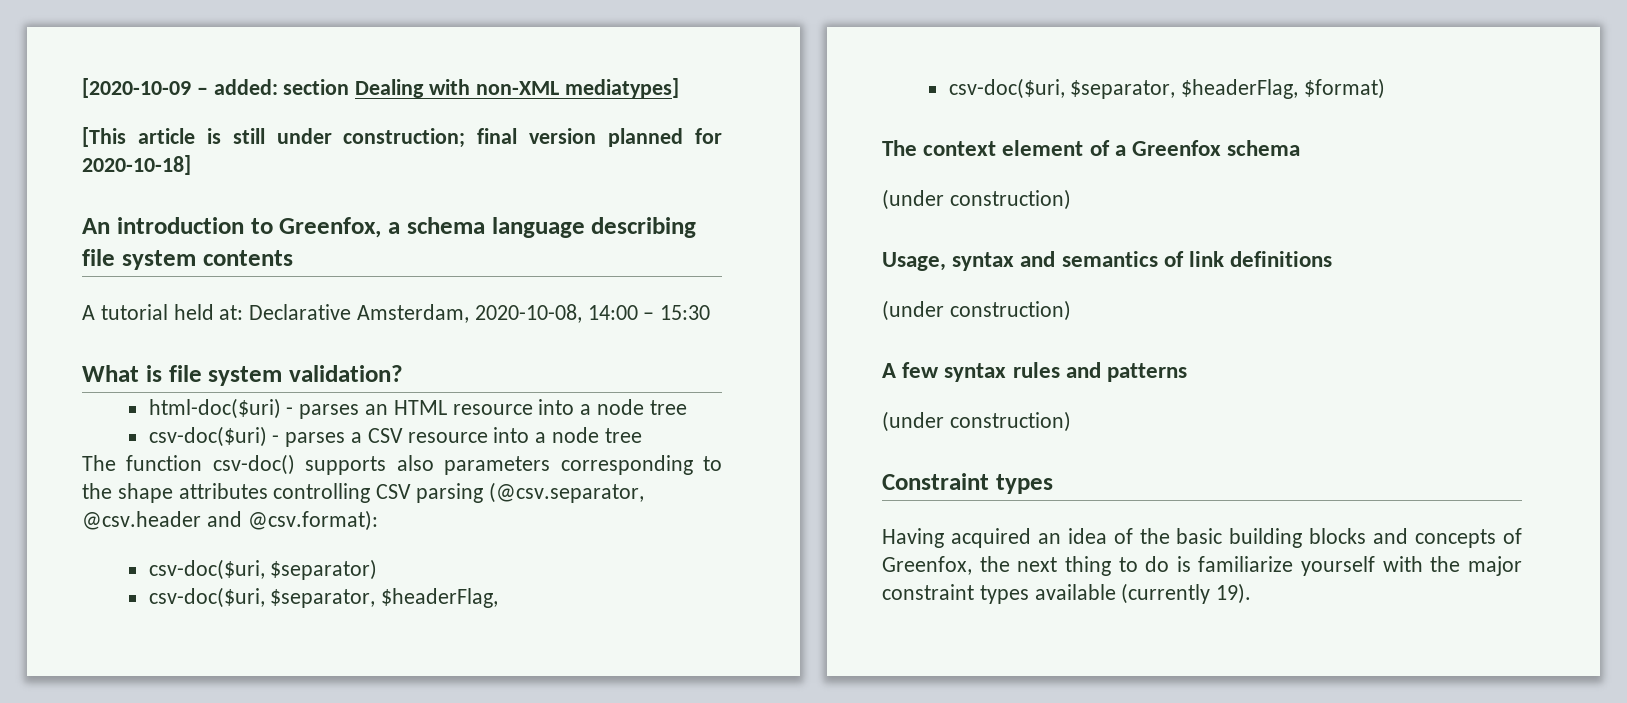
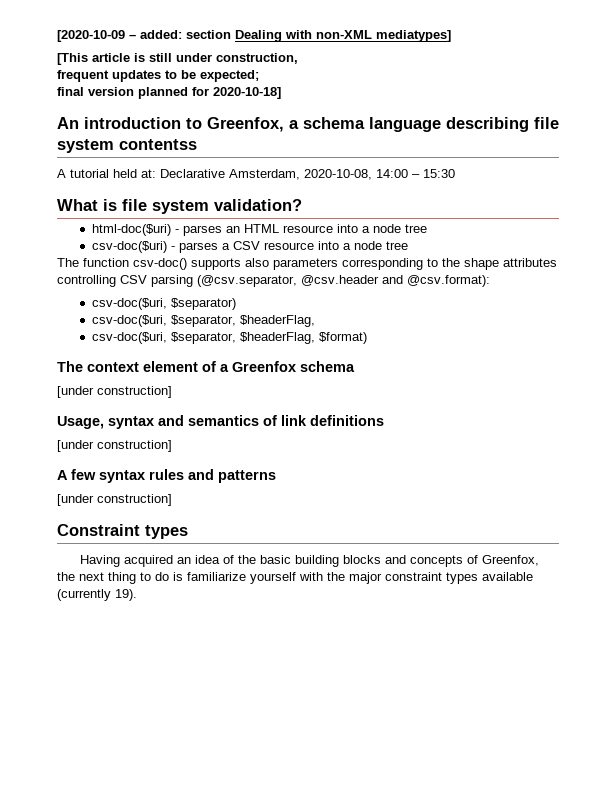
[343,128,466,148] construction; -> [216,53,298,64] [57,70,259,82] construction, // frequent updates to be expected; //
[202,250,293,266] contents -> [119,139,197,150] contentss
[882,189,1071,210] (under construction) -> [57,386,172,398] [under construction]
[882,300,1071,321] (under construction) -> [57,440,172,452] [under construction]
[882,411,1071,432] (under construction) -> [57,494,172,506] [under construction]

